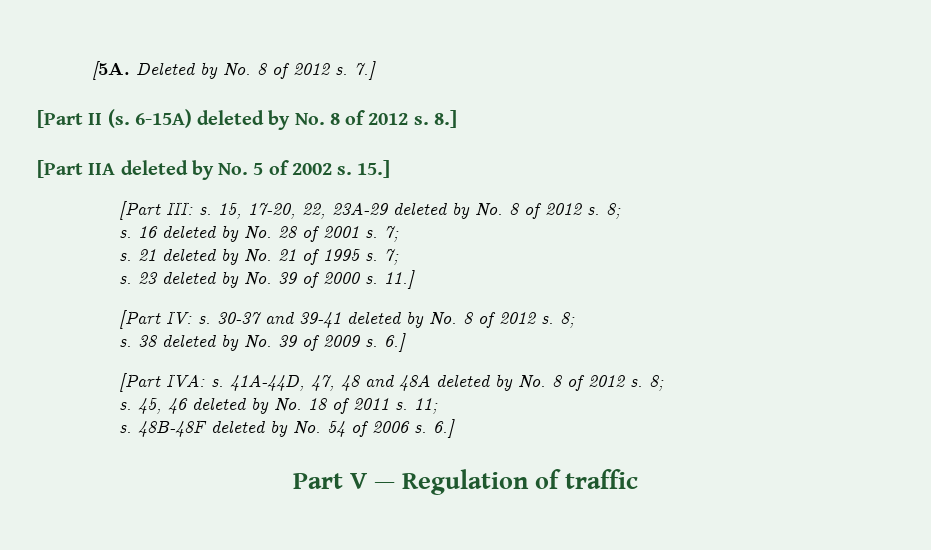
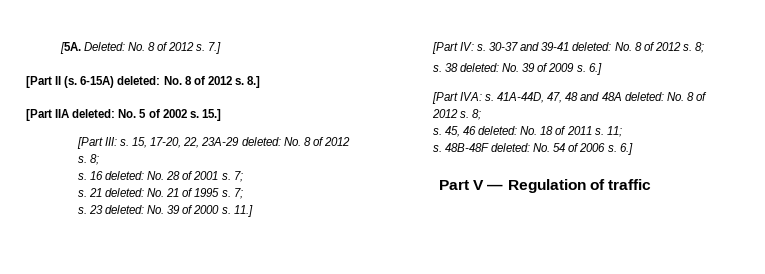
[135,62,218,79] Deleted by -> [83,42,125,51] Deleted:
[197,110,291,130] deleted by -> [117,76,161,85] deleted:
[120,160,214,180] deleted by -> [72,109,116,118] deleted:
[392,202,470,219] deleted by -> [241,137,281,146] deleted:
[161,225,239,242] deleted by -> [105,171,145,180] deleted:
[161,248,239,265] deleted by -> [105,188,145,197] deleted:
[161,271,239,288] deleted by -> [105,205,145,214] deleted:
[346,311,424,328] deleted by -> [572,42,612,51] deleted:
[161,334,239,351] deleted by -> [460,63,500,72] deleted:
[435,374,513,391] deleted by -> [624,92,664,101] deleted:
[191,397,269,414] deleted by -> [478,126,518,135] deleted:
[210,420,288,437] deleted by -> [491,143,531,152] deleted:

